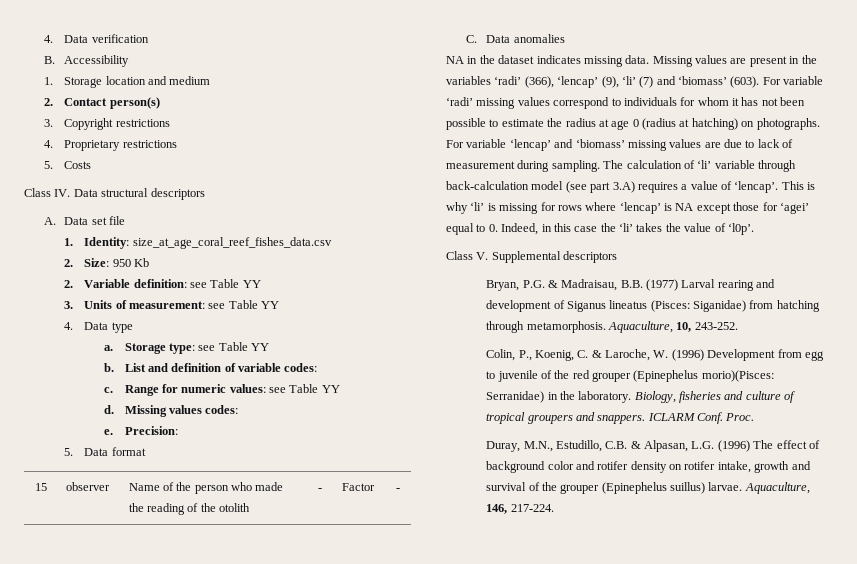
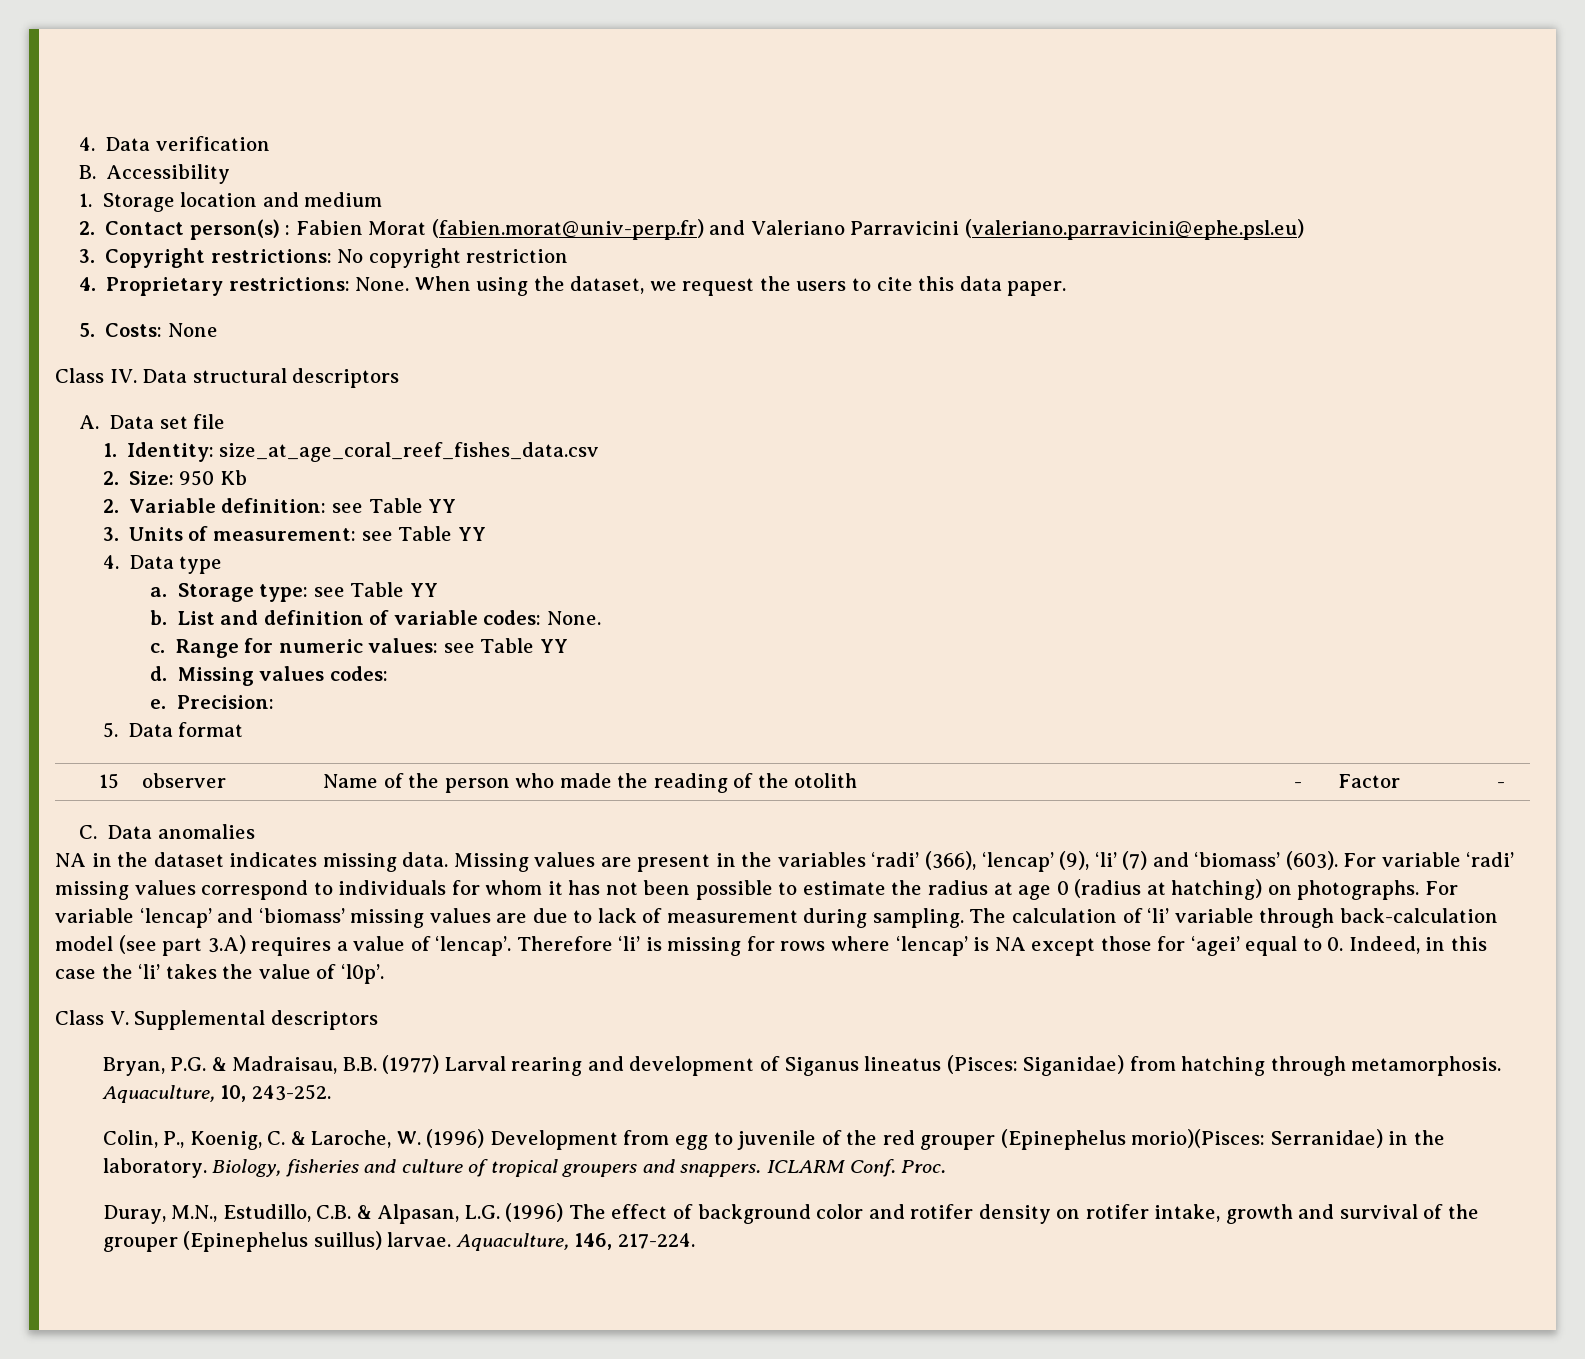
[44,118,170,130] [44,140,177,151] [44,161,92,169] // 3. Copyright restrictions // 4. Proprietary restrictions // 5. Costs -> [285,219,1304,240] [78,248,569,268] [78,276,1067,296] [78,323,218,337] : Fabien Morat (fabien.morat@univ-perp.fr) and Valeriano Parravicini (valeriano.parravicini@ephe.psl.eu) // 3. Copyright restrictions: No copyright restriction // 4. Proprietary restrictions: None. When using the dataset, we request the users to cite this data paper. // 5. Costs: None
(318, 367) none -> [546,611,601,625] None.
[781,181,816,190] [446,202,468,214] This is why -> [516,936,613,951] Therefore

